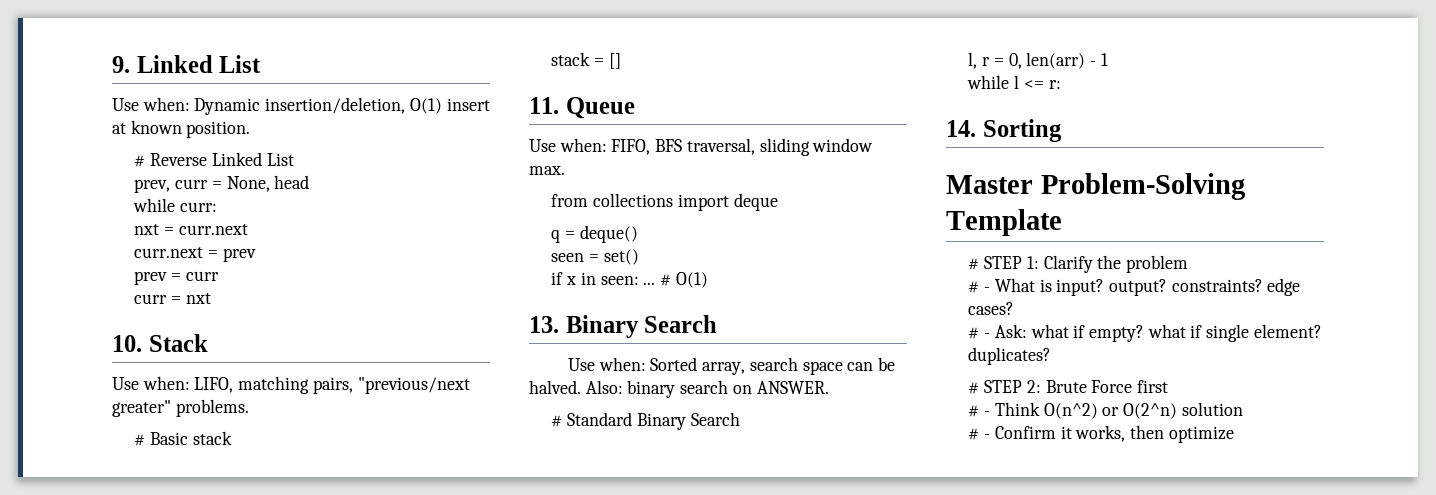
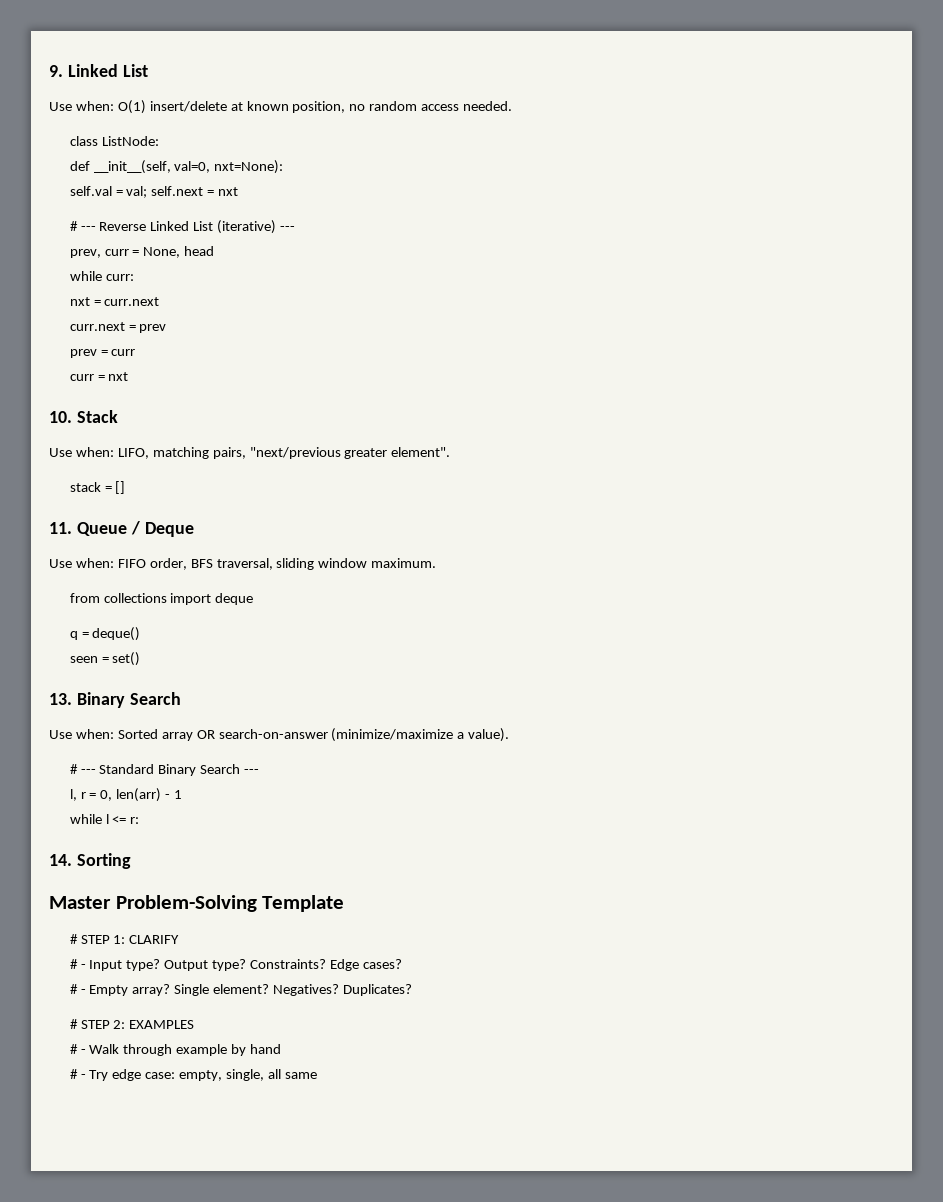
[194,97,490,115] [112,120,251,138] [134,155,146,167] Dynamic insertion/deletion, O(1) insert at known position. // # -> [117,100,513,114] [69,136,159,146] [69,160,284,174] [69,186,239,198] [69,221,96,231] O(1) insert/delete at known position, no random access needed. // class ListNode: // def __init__(self, val=0, nxt=None): // self.val = val; self.next = nxt // # ---
(294, 159) none -> [217,220,296,234] (iterative) ---
[357,377,470,394] [112,399,249,417] [134,431,232,446] "previous/next greater" problems. // # Basic stack -> [249,447,451,459] "next/previous greater element".
[529,138,651,155] // Use when: FIFO, -> [130,521,194,537] [49,558,187,570] / Deque // Use when: FIFO order,
[529,166,565,175] max. -> [371,558,437,568] maximum.
[551,272,708,288] // if x in seen: ... # O(1) -> (141, 659) none
[702,357,896,375] [529,380,829,398] [551,415,563,427] array, search space can be halved. Also: binary search on ANSWER. // # -> [161,728,510,742] [69,764,96,774] array OR search-on-answer (minimize/maximize a value). // # ---
(740, 419) none -> [244,769,260,774] ---
[1043,255,1189,273] [968,278,1301,296] [968,302,1015,315] [968,324,1322,342] [968,347,1052,365] Clarify the problem // # - What is input? output? constraints? edge cases? // # - Ask: what if empty? what if single element? duplicates? -> [129,935,180,944] [69,959,402,971] [69,984,412,996] CLARIFY // # - Input type? Output type? Constraints? Edge cases? // # - Empty array? Single element? Negatives? Duplicates?
[1045,380,1169,393] [968,402,1243,419] [968,425,1234,443] Brute Force first // # - Think O(n^2) or O(2^n) solution // # - Confirm it works, then optimize -> [129,1020,195,1029] [69,1044,282,1056] [69,1069,317,1081] EXAMPLES // # - Walk through example by hand // # - Try edge case: empty, single, all same

